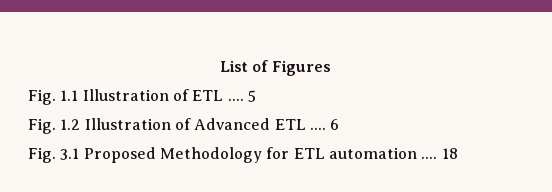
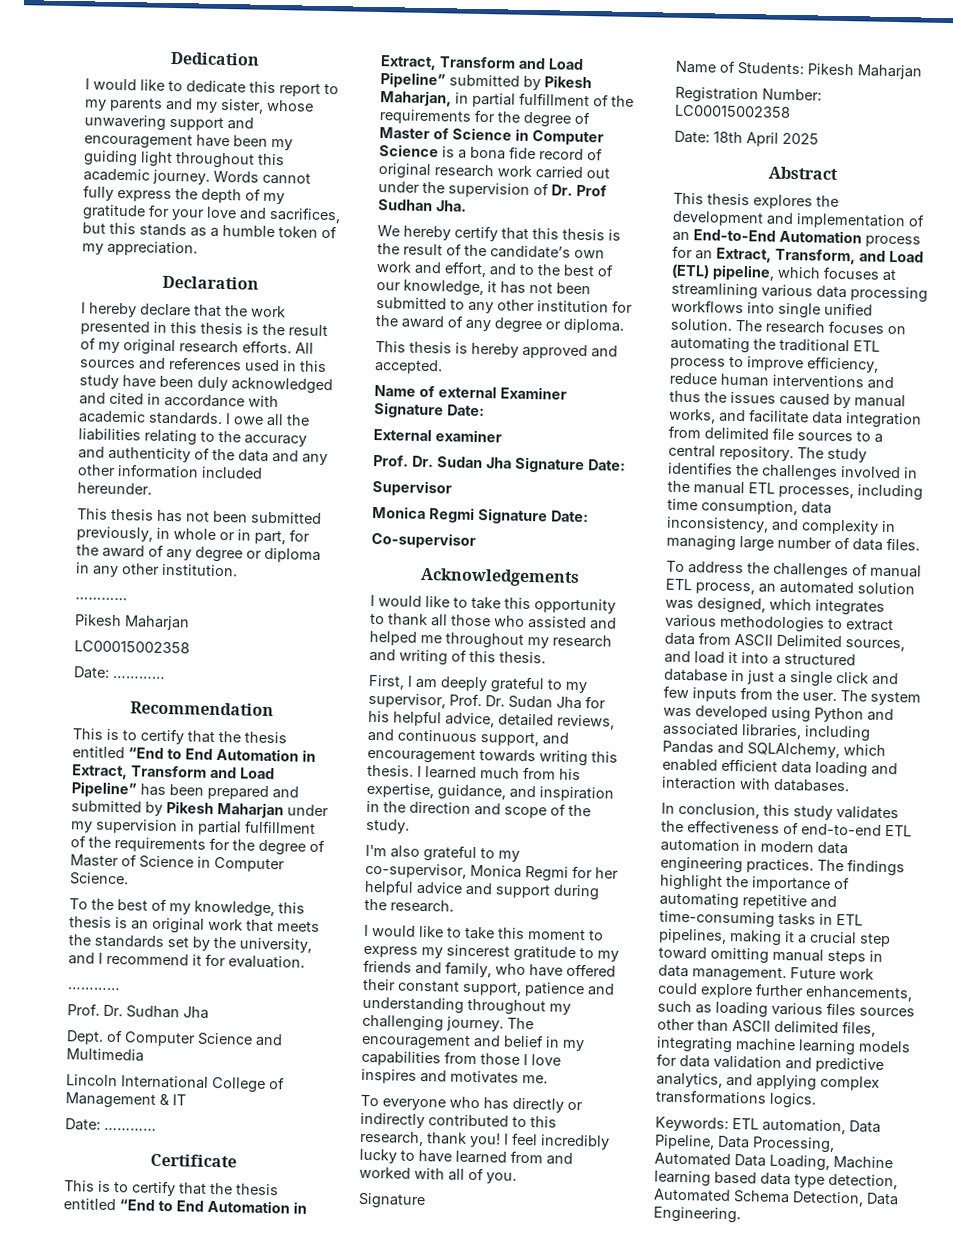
[219,60,332,76] [28,89,256,105] [28,118,340,134] [28,147,458,163] List of Figures // Fig. 1.1 Illustration of ETL .... 5 // Fig. 1.2 Illustration of Advanced ETL .... 6 // Fig. 3.1 Proposed Methodology for ETL automation .... 18 -> [169,51,260,66] [85,78,339,97] [84,97,314,114] [84,114,254,132] [84,133,293,151] [83,150,285,169] [83,168,311,185] [83,185,285,205] [82,204,341,224] [82,222,337,239] [82,240,198,257] [161,275,259,290] [81,302,286,318] [80,320,328,337] [80,337,314,356] [79,356,327,373] [79,374,333,395] [79,392,279,408] [78,410,310,427] [78,428,307,447] [78,446,328,466] [77,464,263,479] [77,482,152,495] [77,508,322,524] [76,526,310,545] [76,544,321,563] [75,562,238,578] [75,597,128,601] [74,614,190,631] [74,640,190,654] [73,666,165,679] [130,701,274,717] [72,728,287,745] [72,746,316,762] [72,764,275,780] [71,781,299,801] [71,800,329,819] [70,818,316,836] [70,835,325,856] [70,854,285,873] [69,872,129,886] [69,898,305,918] [69,916,320,934] [68,934,312,953] [68,952,305,969] [67,987,120,991] [67,1003,209,1019] [66,1029,283,1047] [66,1048,144,1062] [66,1074,285,1093] [65,1092,186,1109] [65,1118,157,1131] [149,1153,237,1168] [64,1180,279,1197] [63,1198,307,1214] [380,55,584,71] [380,72,592,91] [380,90,634,108] [379,109,591,128] [379,127,604,146] [379,144,603,161] [378,163,610,180] [378,181,607,198] [378,199,467,212] [377,225,621,242] [377,243,605,259] [376,261,614,278] [376,279,591,297] [376,296,633,314] [375,314,624,334] [375,340,618,360] [374,358,443,375] [374,384,567,400] [374,401,485,419] [373,428,502,443] [373,454,626,474] [372,479,452,497] [372,505,589,525] [371,531,476,549] [419,567,580,587] [370,594,616,614] [370,613,617,630] [369,630,612,649] [369,648,546,666] [368,674,587,694] [368,692,606,710] [368,710,615,730] [367,728,569,747] [367,747,618,767] [367,764,581,781] [366,782,614,802] [366,800,591,819] [366,818,410,834] [365,844,520,863] [365,862,619,882] [364,879,600,901] [364,898,454,913] [364,924,604,941] [363,944,619,962] [363,959,616,978] [362,978,615,998] [362,996,571,1016] [362,1014,534,1032] [361,1033,585,1052] [361,1050,561,1067] [361,1068,548,1084] [360,1094,583,1113] [360,1112,557,1129] [359,1130,610,1150] [359,1148,573,1165] [359,1166,517,1184] [358,1192,426,1210] [675,60,922,80] [675,86,822,104] [674,104,791,118] [674,130,819,147] [767,166,838,180] [673,192,839,210] [672,210,925,230] [672,229,921,248] [672,245,924,265] [671,263,897,282] [671,282,928,303] [671,299,873,319] [670,318,906,335] [670,336,880,354] [670,356,879,373] [669,372,894,390] [669,390,906,409] [669,408,922,429] [668,425,883,443] [668,444,867,463] [668,461,918,481] [667,480,923,501] [667,498,832,516] [666,516,896,535] [666,534,920,552] [666,560,922,580] [665,578,915,595] [665,597,885,616] [665,614,894,633] [664,632,905,652] [664,650,856,666] [664,668,899,687] [663,685,921,706] [663,705,894,723] [662,722,871,742] [662,740,886,759] [662,758,898,778] [661,776,850,793] [661,802,899,820] [661,820,912,837] [660,838,848,855] [660,856,905,877] [659,874,850,892] [659,892,837,910] [659,910,863,928] [658,928,891,948] [658,946,883,965] [658,964,874,983] [657,982,913,1002] [657,1000,915,1018] [657,1018,876,1037] [656,1036,911,1056] [656,1053,884,1073] [656,1072,880,1091] [655,1089,817,1109] [655,1116,881,1135] [654,1134,835,1154] [654,1152,893,1171] [654,1170,898,1190] [653,1188,899,1207] [653,1206,741,1224] Dedication // I would like to dedicate this report to my parents and my sister, whose unwavering support and encouragement have been my guiding light throughout this academic journey. Words cannot fully express the depth of my gratitude for your love and sacrifices, but this stands as a humble token of my appreciation. // Declaration // I hereby declare that the work presented in this thesis is the result of my original research efforts. All sources and references used in this study have been duly acknowledged and cited in accordance with academic standards. I owe all the liabilities relating to the accuracy and authenticity of the data and any other information included hereunder. // This thesis has not been submitted previously, in whole or in part, for the award of any degree or diploma in any other institution. // ………… // Pikesh Maharjan // LC00015002358 // Date: ………… // Recommendation // This is to certify that the thesis entitled “End to End Automation in Extract, Transform and Load Pipeline” has been prepared and submitted by Pikesh Maharjan under my supervision in partial fulfillment of the requirements for the degree of Master of Science in Computer Science. // To the best of my knowledge, this thesis is an original work that meets the standards set by the university, and I recommend it for evaluation. // ………… // Prof. Dr. Sudhan Jha // Dept. of Computer Science and Multimedia // Lincoln International College of Management & IT // Date: ………… // Certificate // This is to certify that the thesis entitled “End to End Automation in Extract, Transform and Load Pipeline” submitted by Pikesh Maharjan, in partial fulfillment of the requirements for the degree of Master of Science in Computer Science is a bona fide record of original research work carried out under the supervision of Dr. Prof Sudhan Jha. // We hereby certify that this thesis is the result of the candidate’s own work and effort, and to the best of our knowledge, it has not been submitted to any other institution for the award of any degree or diploma. // This thesis is hereby approved and accepted. // Name of external Examiner Signature Date: // External examiner // Prof. Dr. Sudan Jha Signature Date: // Supervisor // Monica Regmi Signature Date: // Co-supervisor // Acknowledgements // I would like to take this opportunity to thank all those who assisted and helped me throughout my research and writing of this thesis. // First, I am deeply grateful to my supervisor, Prof. Dr. Sudan Jha for his helpful advice, detailed reviews, and continuous support, and encouragement towards writing this thesis. I learned much from his expertise, guidance, and inspiration in the direction and scope of the study. // I'm also grateful to my co-supervisor, Monica Regmi for her helpful advice and support during the research. // I would like to take this moment to express my sincerest gratitude to my friends and family, who have offered their constant support, patience and understanding throughout my challenging journey. The encouragement and belief in my capabilities from those I love inspires and motivates me. // To everyone who has directly or indirectly contributed to this research, thank you! I feel incredibly lucky to have learned from and worked with all of you. // Signature // Name of Students: Pikesh Maharjan // Registration Number: LC00015002358 // Date: 18th April 2025 // Abstract // This thesis explores the development and implementation of an End-to-End Automation process for an Extract, Transform, and Load (ETL) pipeline, which focuses at streamlining various data processing workflows into single unified solution. The research focuses on automating the traditional ETL process to improve efficiency, reduce human interventions and thus the issues caused by manual works, and facilitate data integration from delimited file sources to a central repository. The study identifies the challenges involved in the manual ETL processes, including time consumption, data inconsistency, and complexity in managing large number of data files. // To address the challenges of manual ETL process, an automated solution was designed, which integrates various methodologies to extract data from ASCII Delimited sources, and load it into a structured database in just a single click and few inputs from the user. The system was developed using Python and associated libraries, including Pandas and SQLAlchemy, which enabled efficient data loading and interaction with databases. // In conclusion, this study validates the effectiveness of end-to-end ETL automation in modern data engineering practices. The findings highlight the importance of automating repetitive and time-consuming tasks in ETL pipelines, making it a crucial step toward omitting manual steps in data management. Future work could explore further enhancements, such as loading various files sources other than ASCII delimited files, integrating machine learning models for data validation and predictive analytics, and applying complex transformations logics. // Keywords: ETL automation, Data Pipeline, Data Processing, Automated Data Loading, Machine learning based data type detection, Automated Schema Detection, Data Engineering.

